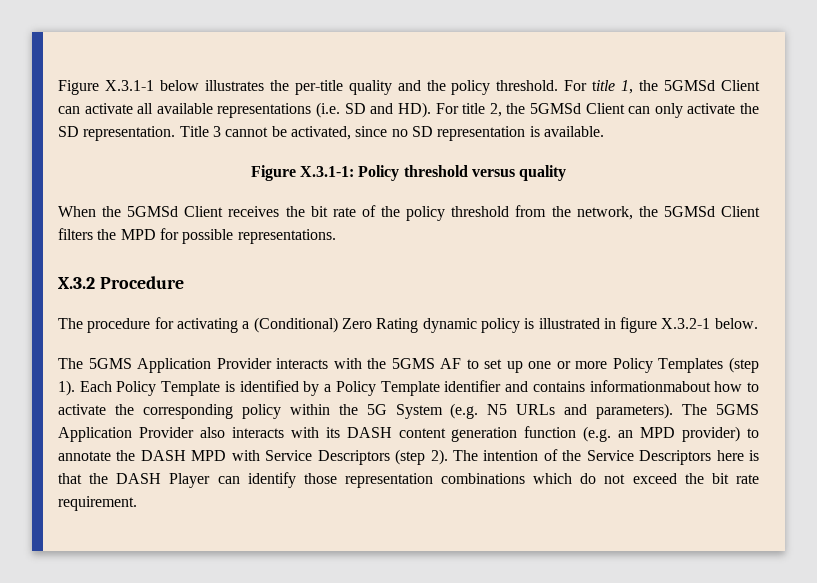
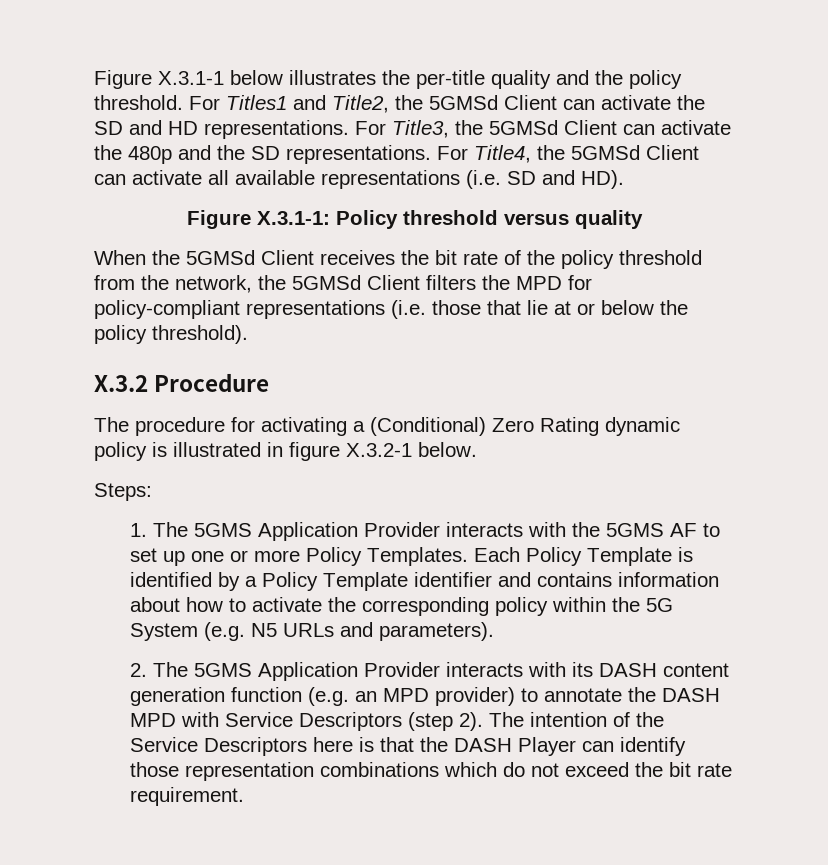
[592,80,634,94] title 1, -> [226,95,705,113] [94,120,731,139] [94,145,531,164] Titles1 and Title2, the 5GMSd Client can activate the SD and HD representations. For Title3, the 5GMSd Client can activate the 480p and the SD representations. For Title4,
[435,103,759,118] [58,126,604,141] For title 2, the 5GMSd Client can only activate the SD representation. Title 3 cannot be activated, since no SD representation is available. -> (624, 179) none
[182,229,336,244] possible representations. -> [94,300,688,319] [94,325,248,344] policy-compliant representations (i.e. those that lie at or below the policy threshold).
(758, 323) none -> [94,483,152,501] [129,523,147,537] Steps: // 1.
[658,357,760,373] [58,380,75,396] Templates (step 1). -> [366,547,468,566] Templates.
[589,380,711,392] informationmabout -> [617,572,719,587] [129,597,180,612] information about
[682,404,760,415] [58,427,225,442] The 5GMS Application Provider also -> [129,662,440,681] // 2. The 5GMS Application Provider

